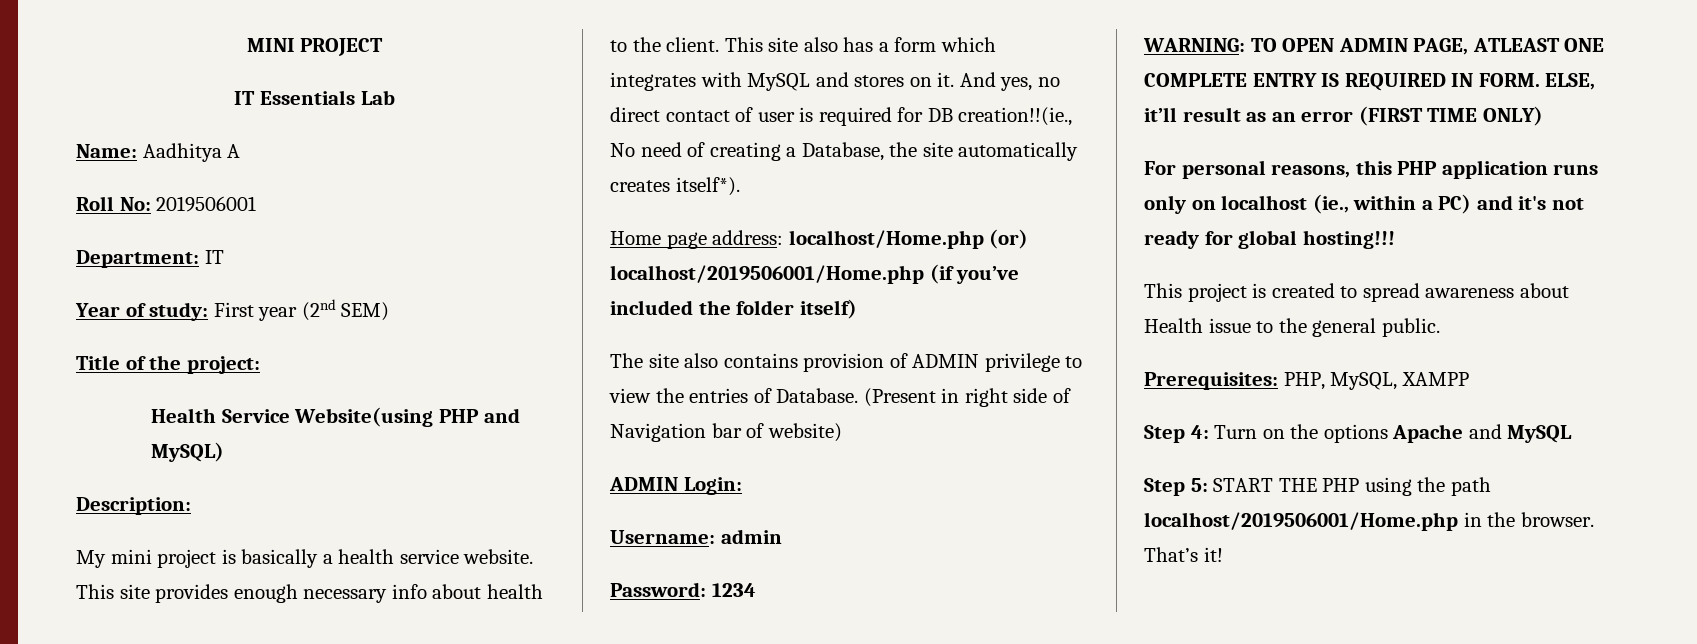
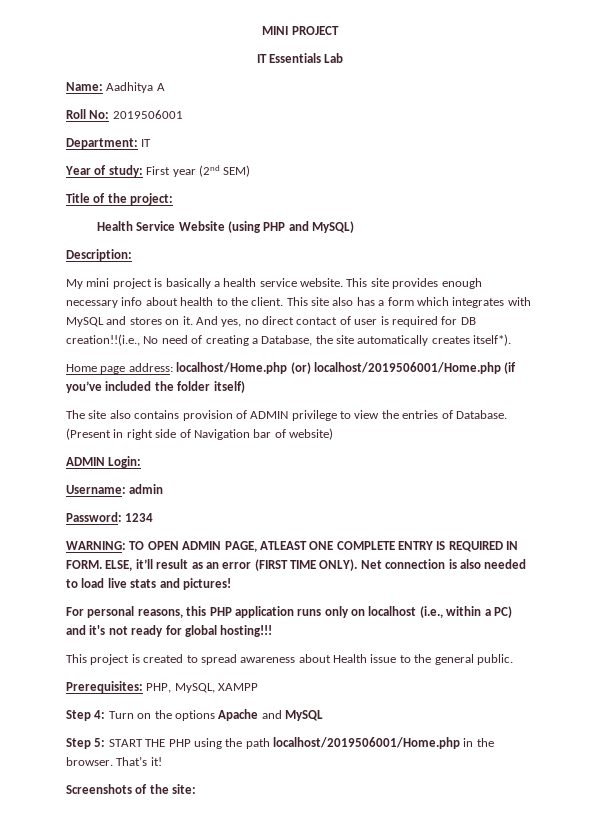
[294,407,434,427] Website(using -> [178,221,262,233] Website (using
[958,107,1073,126] creation!!(ie., -> [66,334,140,346] creation!!(i.e.,
[1482,106,1543,126] ONLY) -> [319,559,527,571] [66,578,231,590] ONLY). Net connection is also needed to load live stats and pictures!
[1312,194,1349,214] (ie., -> [419,606,443,618] (i.e.,
(1223, 554) none -> [66,784,197,794] // Screenshots of the site:

